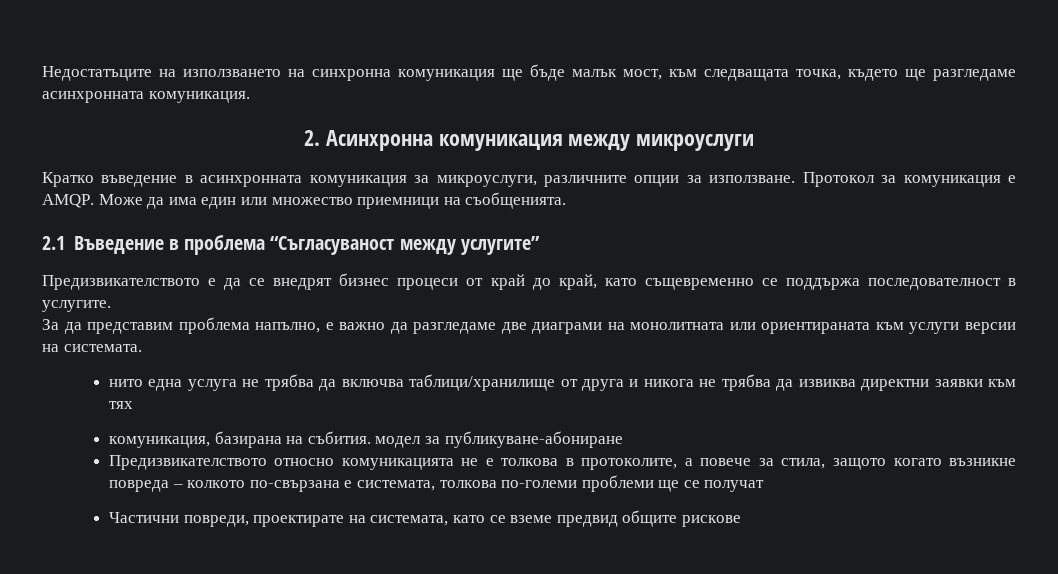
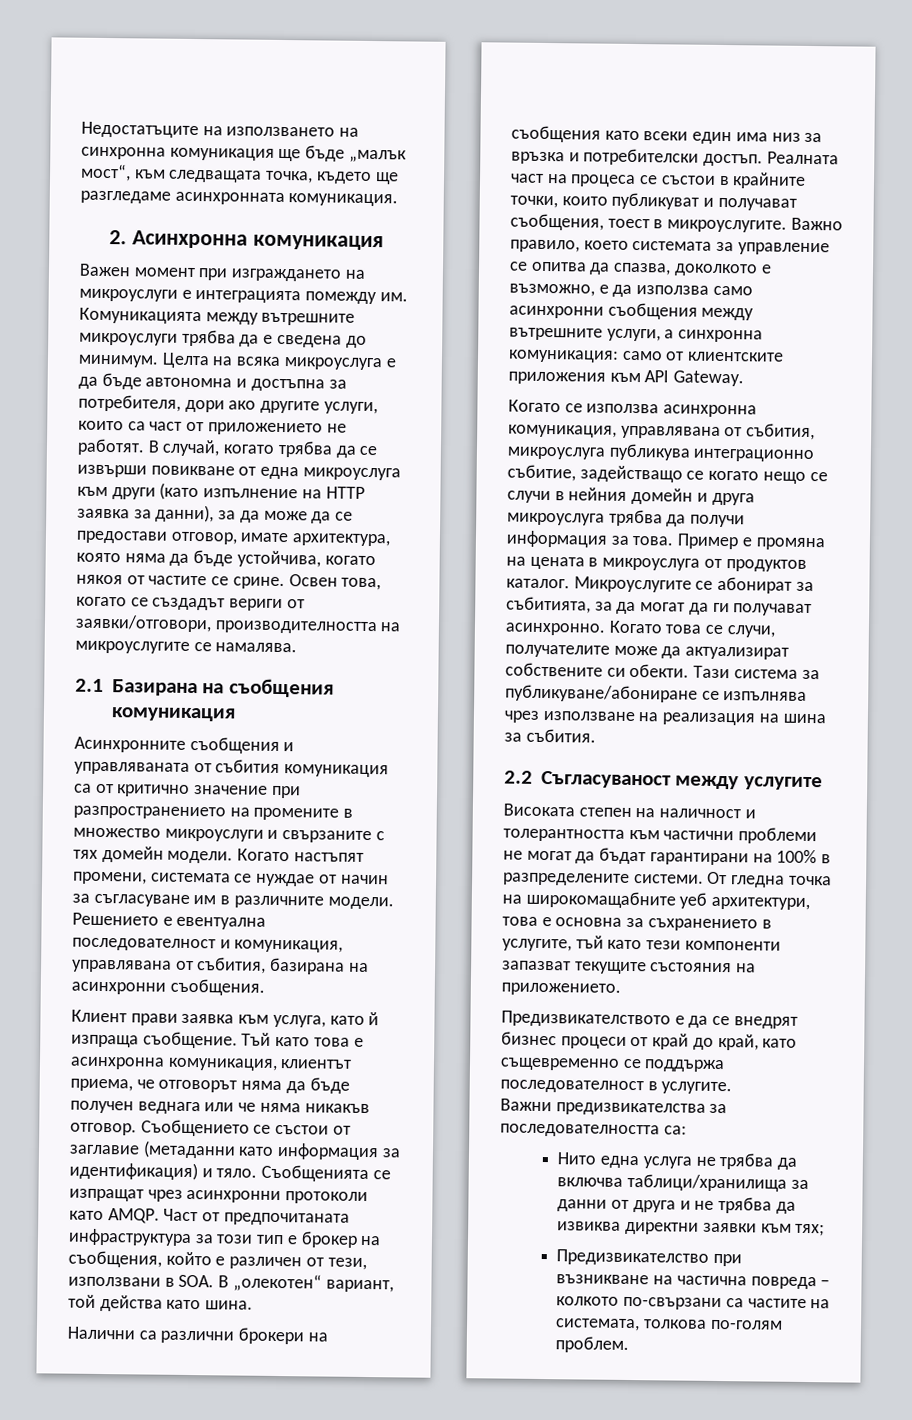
[572,69,662,80] малък мост, -> [348,149,407,163] [80,163,131,182] „малък мост“,
[568,134,755,151] [42,172,1017,187] [42,192,567,209] [42,235,540,255] между микроуслуги // Кратко въведение в асинхронната комуникация за микроуслуги, различните опции за използване. Протокол за комуникация е AMQP. Може да има един или множество приемници на съобщенията. // 2.1 Въведение в проблема “Съгласуваност между услугите” -> [79,263,365,282] [79,288,408,305] [79,307,356,326] [79,329,367,348] [78,352,396,371] [78,372,347,392] [78,394,378,415] [78,420,347,436] [77,438,378,458] [77,464,401,481] [77,482,365,501] [77,504,354,524] [76,530,391,547] [76,550,376,568] [76,574,382,591] [76,596,305,612] [75,614,401,635] [75,640,298,654] [75,678,334,698] [110,707,236,722] [74,736,295,755] [74,759,390,778] [74,783,301,799] [73,805,354,821] [73,827,385,844] [73,845,364,864] [73,871,389,887] [72,893,394,910] [72,912,267,930] [72,937,344,953] [72,957,369,975] [71,978,265,996] [71,1009,380,1028] [71,1031,364,1049] [70,1056,353,1071] [70,1077,350,1094] [70,1100,370,1115] [70,1119,351,1137] [69,1140,401,1161] [69,1161,391,1183] [69,1188,369,1205] [69,1208,350,1226] [68,1228,382,1248] [68,1250,367,1271] [68,1273,394,1293] [68,1294,254,1312] [67,1326,328,1345] [511,125,823,145] [511,148,839,167] [510,172,807,189] [510,192,797,211] [510,213,843,233] [510,239,830,256] [509,261,772,277] [509,283,753,297] [509,302,755,321] [509,327,764,343] [508,349,785,363] [508,370,745,387] [508,399,758,418] [508,423,816,441] [507,443,815,463] [507,464,828,484] [507,487,755,506] [507,509,746,528] [506,530,825,551] [506,556,807,572] [506,576,814,594] [506,596,813,617] [505,620,775,638] [505,644,790,660] [505,662,820,680] [505,684,808,703] [504,710,826,726] [504,728,596,743] [504,770,823,791] [503,803,756,819] [503,827,818,845] [503,847,832,866] [503,871,832,888] [502,890,811,911] [502,916,772,932] [502,935,781,952] [502,960,757,975] [501,982,621,996] // Важен момент при изграждането на микроуслуги е интеграцията помежду им. Комуникацията между вътрешните микроуслуги трябва да е сведена до минимум. Целта на всяка микроуслуга е да бъде автономна и достъпна за потребителя, дори ако другите услуги, които са част от приложението не работят. В случай, когато трябва да се извърши повикване от една микроуслуга към други (като изпълнение на HTTP заявка за данни), за да може да се предостави отговор, имате архитектура, която няма да бъде устойчива, когато някоя от частите се срине. Освен това, когато се създадът вериги от заявки/отговори, производителността на микроуслугите се намалява. // 2.1 Базирана на съобщения комуникация // Асинхронните съобщения и управляваната от събития комуникация са от критично значение при разпространението на промените в множество микроуслуги и свързаните с тях домейн модели. Когато настъпят промени, системата се нуждае от начин за съгласуване им в различните модели. Решението е евентуална последователност и комуникация, управлявана от събития, базирана на асинхронни съобщения. // Клиент прави заявка към услуга, като й изпраща съобщение. Тъй като това е асинхронна комуникация, клиентът приема, че отговорът няма да бъде получен веднага или че няма никакъв отговор. Съобщението се състои от заглавие (метаданни като информация за идентификация) и тяло. Съобщенията се изпращат чрез асинхронни протоколи като AMQP. Част от предпочитаната инфраструктура за този тип е брокер на съобщения, който е различен от тези, използвани в SOA. В „олекотен“ вариант, той действа като шина. // Налични са различни брокери на съобщения като всеки един има низ за връзка и потребителски достъп. Реалната част на процеса се състои в крайните точки, които публикуват и получават съобщения, тоест в микроуслугите. Важно правило, което системата за управление се опитва да спазва, доколкото е възможно, е да използва само асинхронни съобщения между вътрешните услуги, а синхронна комуникация: само от клиентските приложения към API Gateway. // Когато се използва асинхронна комуникация, управлявана от събития, микроуслуга публикува интеграционно събитие, задействащо се когато нещо се случи в нейния домейн и друга микроуслуга трябва да получи информация за това. Пример е промяна на цената в микроуслуга от продуктов каталог. Микроуслугите се абонират за събитията, за да могат да ги получават асинхронно. Когато това се случи, получателите може да актуализират собствените си обекти. Тази система за публикуване/абониране се изпълнява чрез използване на реализация на шина за събития. // 2.2 Съгласуваност между услугите // Високата степен на наличност и толерантността към частични проблеми не могат да бъдат гарантирани на 100% в разпределените системи. От гледна точка на широкомащабните уеб архитектури, това е основна за съхранението в услугите, тъй като тези компоненти запазват текущите състояния на приложението.
[42,317,1016,334] [42,344,142,352] [108,379,143,387] За да представим проблема напълно, е важно да разгледаме две диаграми на монолитната или ориентираната към услуги версии на системата. // нито -> [500,1098,728,1116] [500,1123,687,1138] [557,1152,597,1165] Важни предизвикателства за последователността са: // Нито
[409,374,556,391] таблици/хранилище -> [627,1173,809,1192] [557,1199,608,1212] таблици/хранилища за данни
[643,379,694,387] никога -> (691, 1205) none
[108,401,133,409] [108,431,623,448] [108,455,1016,470] [108,475,765,492] [108,510,741,527] тях // комуникация, базирана на събития. модел за публикуване-абониране // Предизвикателството относно комуникацията не е толкова в протоколите, а повече за стила, защото когато възникне повреда – колкото по-свързана е системата, толкова по-големи проблеми ще се получат // Частични повреди, проектирате на системата, като се вземе предвид общите рискове -> [795,1223,826,1237] [556,1249,743,1267] [556,1274,831,1290] [556,1296,831,1311] [555,1318,783,1332] [555,1336,630,1354] тях; // Предизвикателство при възникване на частична повреда – колкото по-свързани са частите на системата, толкова по-голям проблем.

